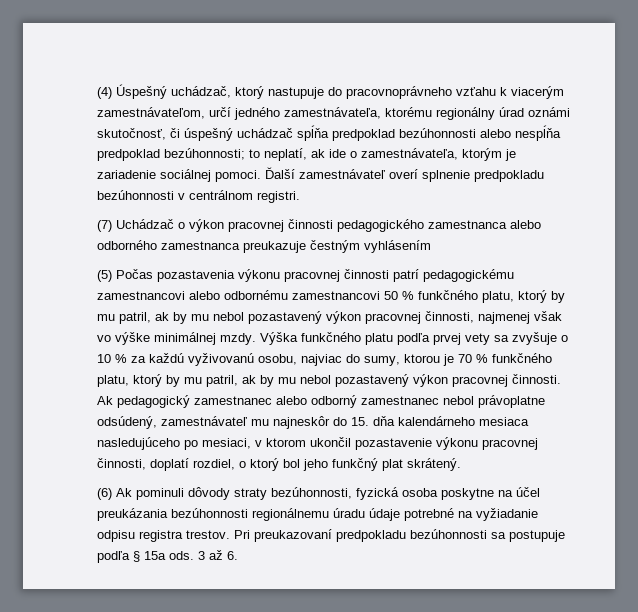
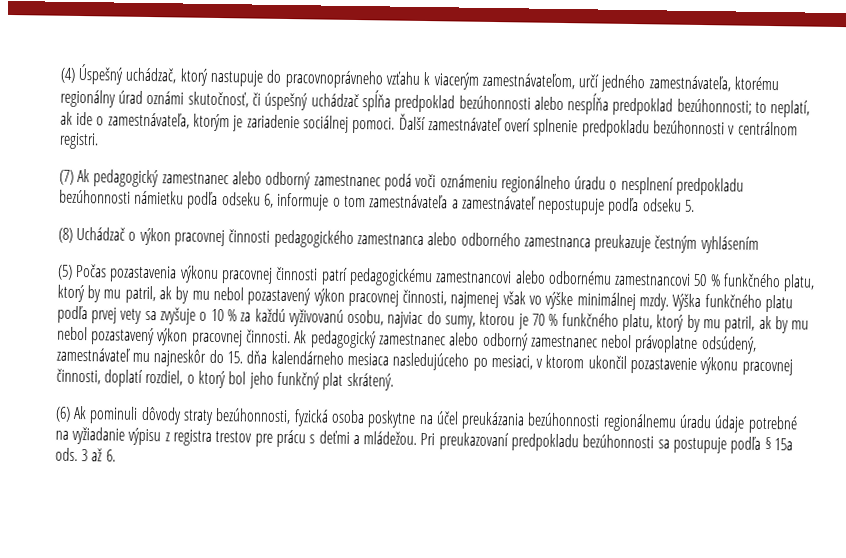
(112, 226) none -> [76,168,745,196] [58,189,696,216] [57,227,73,243] Ak pedagogický zamestnanec alebo odborný zamestnanec podá voči oznámeniu regionálneho úradu o nesplnení predpokladu bezúhonnosti námietku podľa odseku 6, informuje o tom zamestnávateľa a zamestnávateľ nepostupuje podľa odseku 5. // (8)
[96,530,230,542] odpisu registra trestov. -> [128,427,418,448] výpisu z registra trestov pre prácu s deťmi a mládežou.

